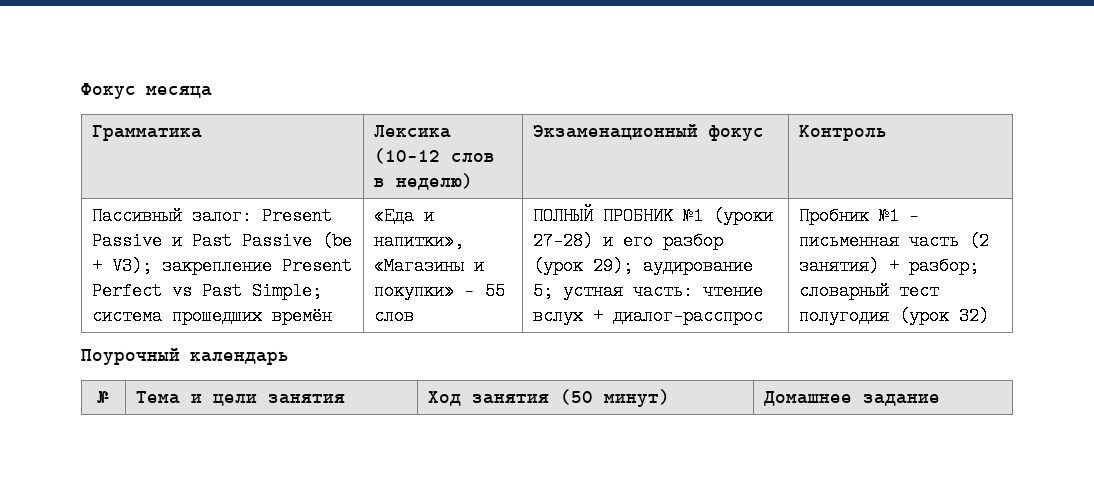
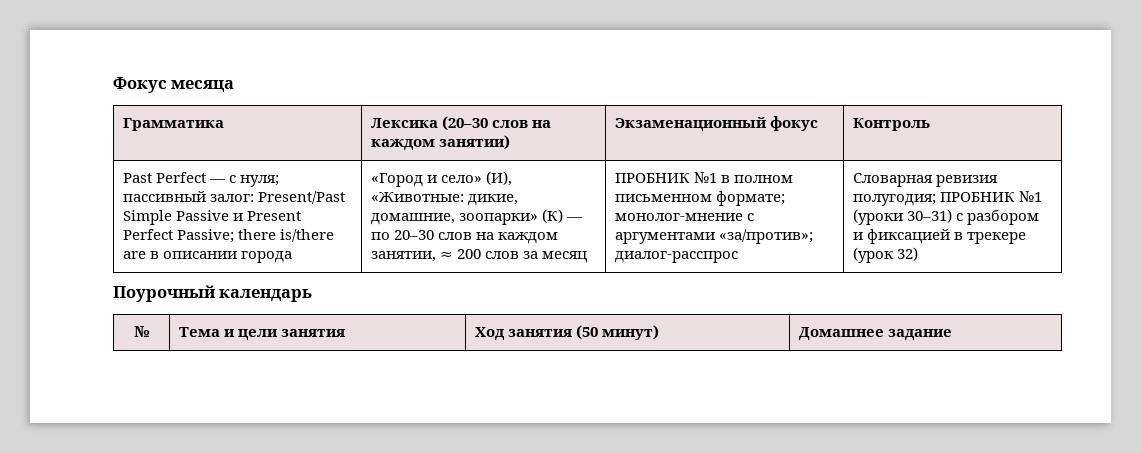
[373,148,495,164] [373,173,473,190] [532,124,764,141] [798,125,887,141] [91,207,332,225] [91,232,352,250] [91,257,352,275] [91,282,322,300] [91,308,332,325] [373,208,434,225] [373,232,464,250] [373,258,484,275] [373,282,505,300] [373,308,414,325] [532,204,773,225] [532,232,723,250] [532,257,753,275] [532,282,763,300] [532,307,763,325] [798,207,920,225] [798,232,989,250] [798,257,979,275] [798,283,939,300] [798,308,889,325] (10–12 слов в неделю) | Экзаменационный фокус | Контроль // Пассивный залог: Present Passive и Past Passive (be + V3); закрепление Present Perfect vs Past Simple; система прошедших времён | «Еда и напитки», «Магазины и покупки» — 55 слов | ПОЛНЫЙ ПРОБНИК №1 (уроки 27–28) и его разбор (урок 29); аудирование 5; устная часть: чтение вслух + диалог-расспрос | Пробник №1 — письменная часть (2 занятия) + разбор; словарный тест полугодия -> [442,116,552,131] [371,135,511,151] [615,116,819,132] [853,118,931,131] [123,172,280,187] [123,191,346,204] [123,210,302,225] [123,229,335,243] [123,251,293,263] [371,171,513,187] [371,192,519,206] [371,209,584,225] [371,230,559,244] [371,249,588,263] [615,172,794,183] [615,191,786,206] [615,213,755,221] [615,229,814,244] [615,251,739,263] [853,173,999,187] [853,191,1043,206] [853,209,1040,225] [853,229,1027,244] (20–30 слов на каждом занятии) | Экзаменационный фокус | Контроль // Past Perfect — с нуля; пассивный залог: Present/Past Simple Passive и Present Perfect Passive; there is/there are в описании города | «Город и село» (И), «Животные: дикие, домашние, зоопарки» (К) — по 20–30 слов на каждом занятии, ≈ 200 слов за месяц | ПРОБНИК №1 в полном письменном формате; монолог-мнение с аргументами «за/против»; диалог-расспрос | Словарная ревизия полугодия; ПРОБНИК №1 (уроки 30–31) с разбором и фиксацией в трекере

